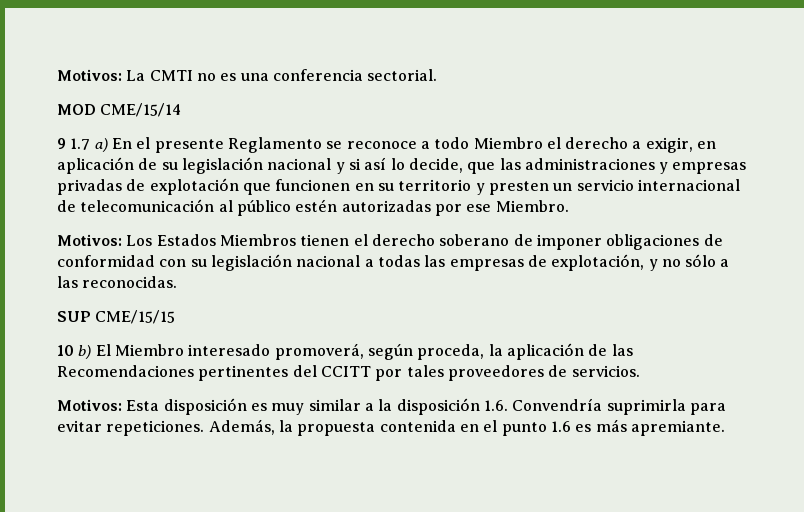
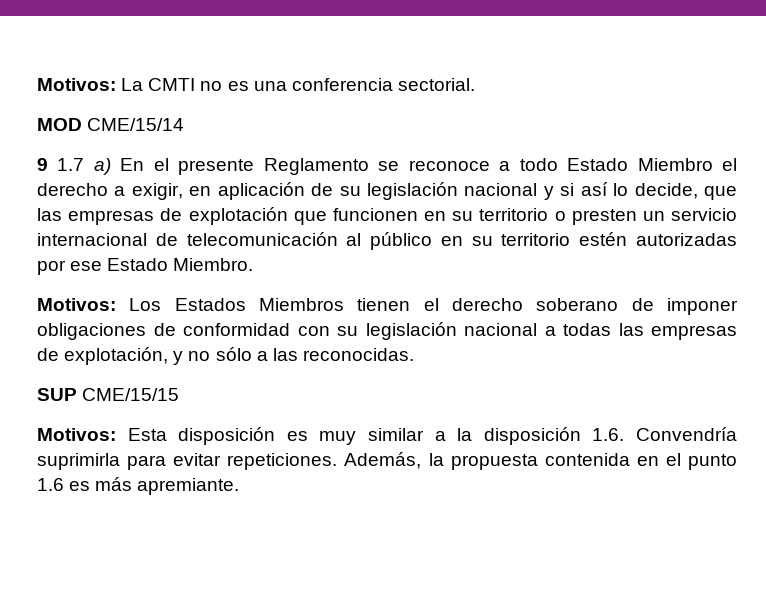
(470, 143) none -> [567,158,629,171] Estado
[524,158,747,174] [57,179,122,195] administraciones y empresas privadas -> [68,210,155,225] empresas
[475,183,485,195] y -> [554,211,566,221] o
(291, 208) none -> [440,233,571,246] en su territorio
(492, 208) none -> [107,258,169,271] Estado
[57,343,633,360] [57,365,640,381] // 10 b) El Miembro interesado promoverá, según proceda, la aplicación de las Recomendaciones pertinentes del CCITT por tales proveedores de servicios. -> (180, 394) none

